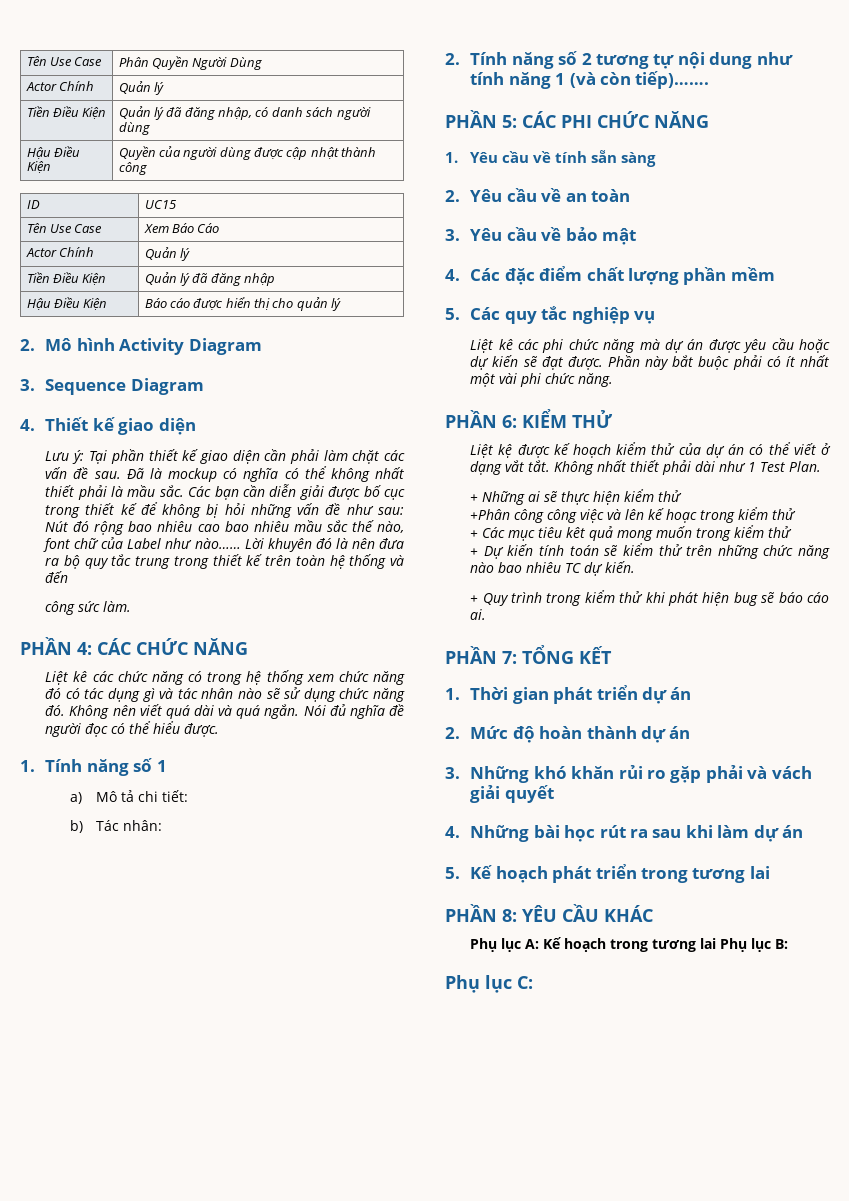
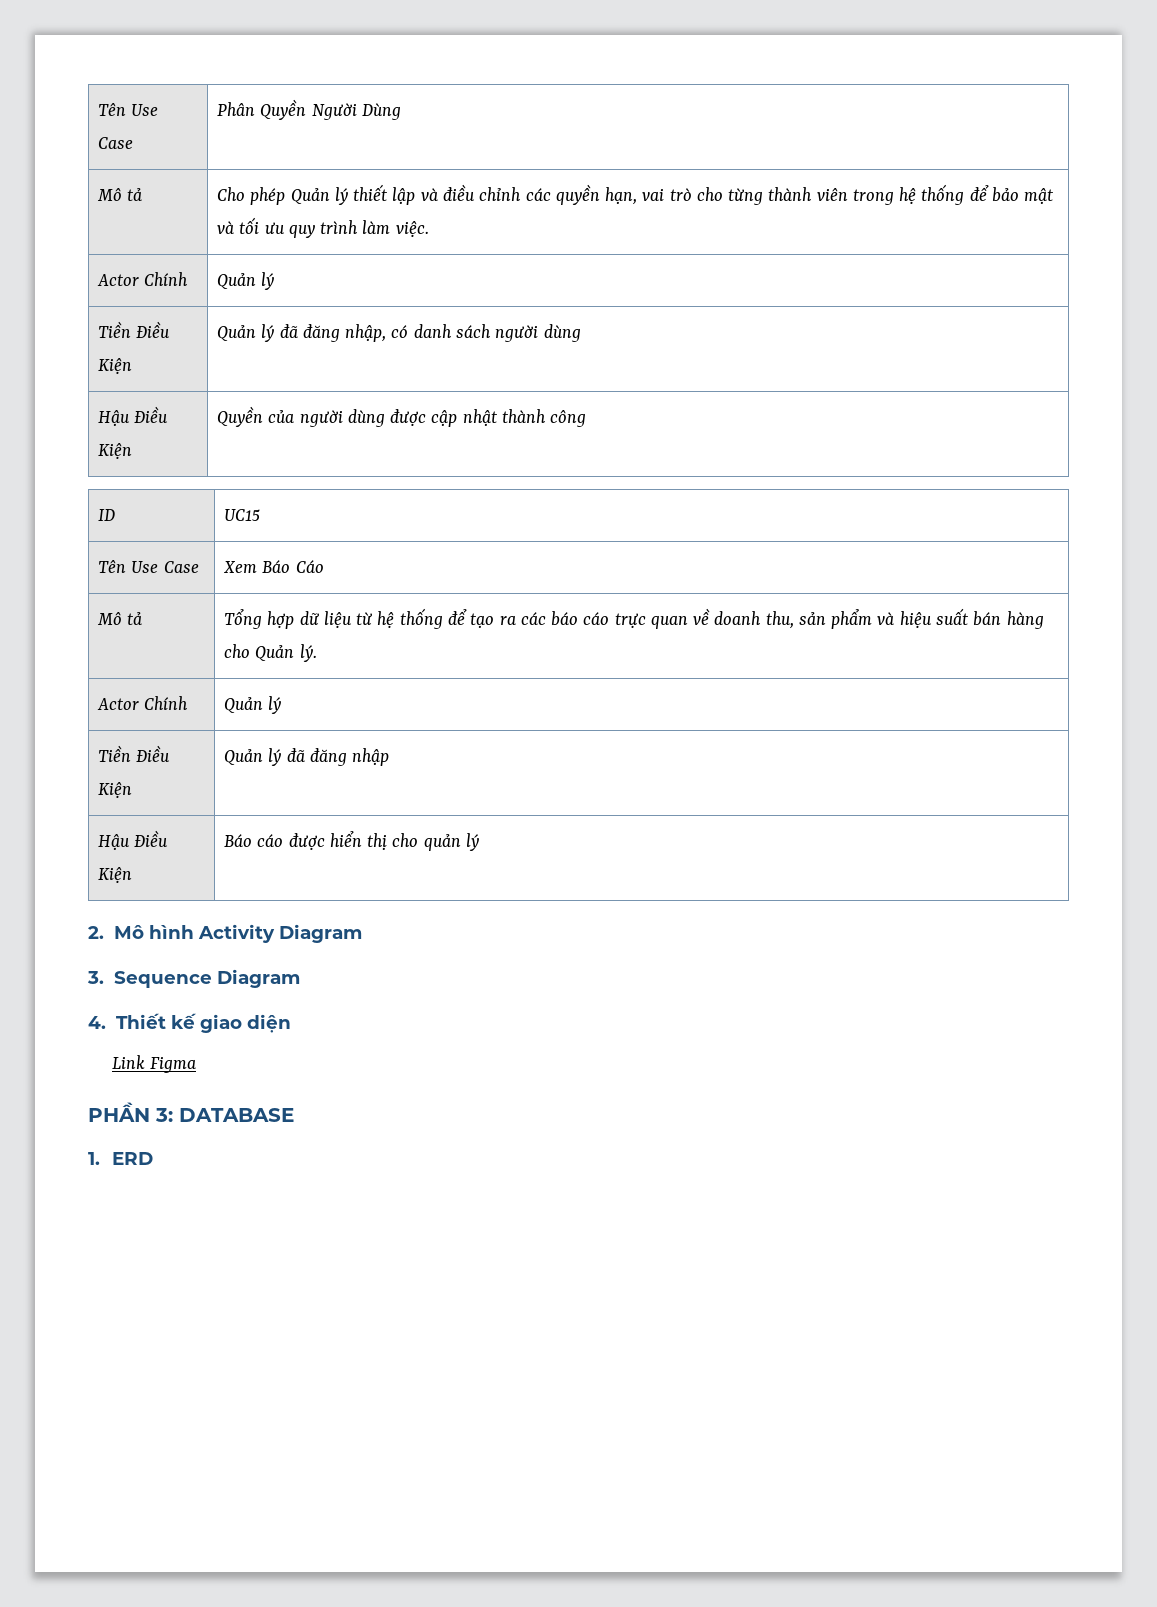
(262, 63) none -> [97,188,143,201] [217,184,1054,205] [217,217,429,238] // Mô tả | Cho phép Quản lý thiết lập và điều chỉnh các quyền hạn, vai trò cho từng thành viên trong hệ thống để bảo mật và tối ưu quy trình làm việc.
(220, 228) none -> [97,612,143,625] [224,608,1044,629] [224,644,317,662] // Mô tả | Tổng hợp dữ liệu từ hệ thống để tạo ra các báo cáo trực quan về doanh thu, sản phẩm và hiệu suất bán hàng cho Quản lý.
[45,449,405,464] [45,466,404,482] [45,484,405,500] [45,502,405,518] [45,520,405,535] [43,537,405,552] [45,554,404,569] [45,571,69,583] [45,601,132,615] [20,637,248,655] [45,670,405,685] [45,687,405,702] [45,704,404,719] [45,721,220,737] [20,758,167,776] [70,790,188,804] [70,820,162,833] [445,51,793,69] [470,71,710,89] [445,110,709,128] [445,150,657,167] [445,188,631,202] [445,227,637,245] [445,266,775,285] [445,306,656,324] [470,338,830,353] [470,355,829,370] [470,373,614,387] [445,409,613,428] [470,442,832,458] [470,460,822,475] [470,489,683,505] [470,507,797,523] [470,525,793,541] [470,543,830,559] [470,561,636,576] [470,590,829,606] [470,609,487,620] [445,645,612,664] [445,685,692,704] [445,726,691,743] [445,765,812,783] [470,785,554,803] [445,825,804,842] [445,864,770,883] [445,904,653,922] [470,937,789,953] [445,975,533,993] Lưu ý: Tại phần thiết kế giao diện cần phải làm chặt các vấn đề sau. Đã là mockup có nghĩa có thể không nhất thiết phải là mầu sắc. Các bạn cần diễn giải được bố cục trong thiết kế để không bị hỏi những vấn đề như sau: Nút đó rộng bao nhiêu cao bao nhiêu mầu sắc thế nào, font chữ của Label như nào…… Lời khuyên đó là nên đưa ra bộ quy tắc trung trong thiết kế trên toàn hệ thống và đến // công sức làm. // PHẦN 4: CÁC CHỨC NĂNG // Liệt kê các chức năng có trong hệ thống xem chức năng đó có tác dụng gì và tác nhân nào sẽ sử dụng chức năng đó. Không nên viết quá dài và quá ngắn. Nói đủ nghĩa đề người đọc có thể hiểu được. // 1. Tính năng số 1 // a) Mô tả chi tiết: // b) Tác nhân: // 2. Tính năng số 2 tương tự nội dung như tính năng 1 (và còn tiếp)……. // PHẦN 5: CÁC PHI CHỨC NĂNG // 1. Yêu cầu về tính sẵn sàng // 2. Yêu cầu về an toàn // 3. Yêu cầu về bảo mật // 4. Các đặc điểm chất lượng phần mềm // 5. Các quy tắc nghiệp vụ // Liệt kê các phi chức năng mà dự án được yêu cầu hoặc dự kiến sẽ đạt được. Phần này bắt buộc phải có ít nhất một vài phi chức năng. // PHẦN 6: KIỂM THỬ // Liệt kệ được kế hoạch kiểm thử của dự án có thể viết ở dạng vắt tắt. Không nhất thiết phải dài như 1 Test Plan. // + Những ai sẽ thực hiện kiểm thử // +Phân công công việc và lên kế hoạc trong kiểm thử // + Các mục tiêu kêt quả mong muốn trong kiểm thử // + Dự kiến tính toán sẽ kiểm thử trên những chức năng nào bao nhiêu TC dự kiến. // + Quy trình trong kiểm thử khi phát hiện bug sẽ báo cáo ai. // PHẦN 7: TỔNG KẾT // 1. Thời gian phát triển dự án // 2. Mức độ hoàn thành dự án // 3. Những khó khăn rủi ro gặp phải và vách giải quyết // 4. Những bài học rút ra sau khi làm dự án // 5. Kế hoạch phát triển trong tương lai // PHẦN 8: YÊU CẦU KHÁC // Phụ lục A: Kế hoạch trong tương lai Phụ lục B: // Phụ lục C: -> [112,1055,197,1073] [88,1102,294,1122] [88,1152,154,1165] Link Figma // PHẦN 3: DATABASE // 1. ERD

